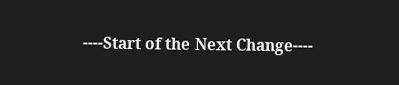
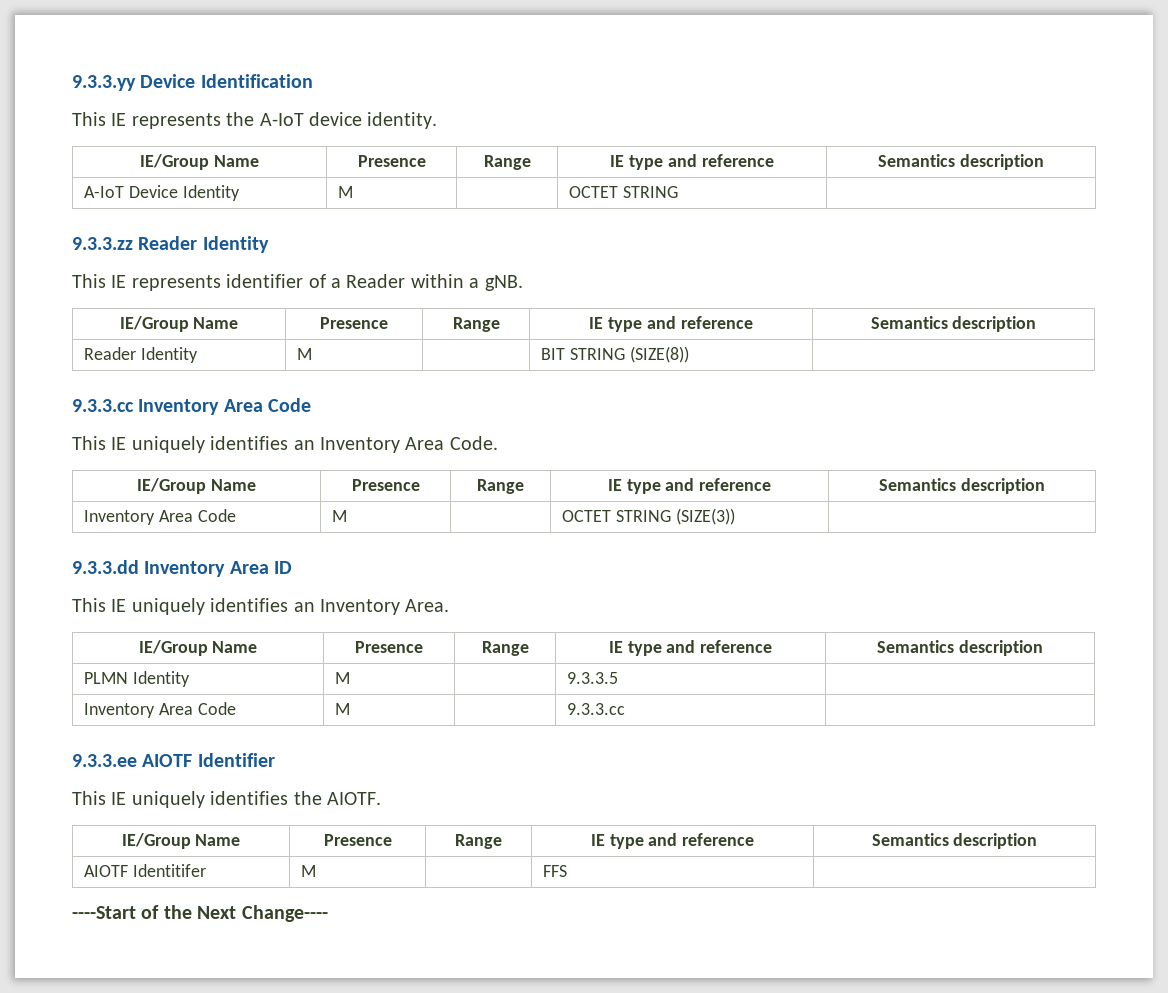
(82, 43) none -> [72,74,313,91] [72,112,438,129] [140,154,259,170] [357,155,426,167] [483,155,531,170] [610,154,774,170] [878,154,1044,170] [84,185,241,201] [338,186,354,198] [569,186,679,198] [72,236,269,253] [72,274,523,291] [119,316,239,332] [320,317,388,329] [452,317,500,332] [589,316,753,332] [870,316,1037,332] [84,347,199,363] [297,348,313,360] [541,346,690,363] [72,398,312,415] [72,436,498,453] [137,478,256,494] [351,479,420,491] [477,479,524,494] [607,478,772,494] [879,478,1045,494] [84,509,237,525] [332,510,348,522] [562,508,736,525] [72,560,293,577] [72,598,450,615] [138,640,258,656] [355,641,423,653] [481,641,529,656] [608,640,773,656] [877,640,1043,656] [84,671,191,687] [335,672,351,684] [567,672,619,684] [84,702,237,718] [335,703,351,715] [567,703,626,715] [72,753,275,767] [72,791,381,808] [121,833,241,849] [323,834,392,846] [455,834,502,849] [590,833,755,849] [871,833,1038,849] [84,864,207,877] [301,865,317,877] [543,865,568,877] 9.3.3.yy Device Identification // This IE represents the A-IoT device identity. // IE/Group Name | Presence | Range | IE type and reference | Semantics description // A-IoT Device Identity | M | | OCTET STRING | // 9.3.3.zz Reader Identity // This IE represents identifier of a Reader within a gNB. // IE/Group Name | Presence | Range | IE type and reference | Semantics description // Reader Identity | M | | BIT STRING (SIZE(8)) | // 9.3.3.cc Inventory Area Code // This IE uniquely identifies an Inventory Area Code. // IE/Group Name | Presence | Range | IE type and reference | Semantics description // Inventory Area Code | M | | OCTET STRING (SIZE(3)) | // 9.3.3.dd Inventory Area ID // This IE uniquely identifies an Inventory Area. // IE/Group Name | Presence | Range | IE type and reference | Semantics description // PLMN Identity | M | | 9.3.3.5 | // Inventory Area Code | M | | 9.3.3.cc | // 9.3.3.ee AIOTF Identifier // This IE uniquely identifies the AIOTF. // IE/Group Name | Presence | Range | IE type and reference | Semantics description // AIOTF Identitifer | M | | FFS | //

